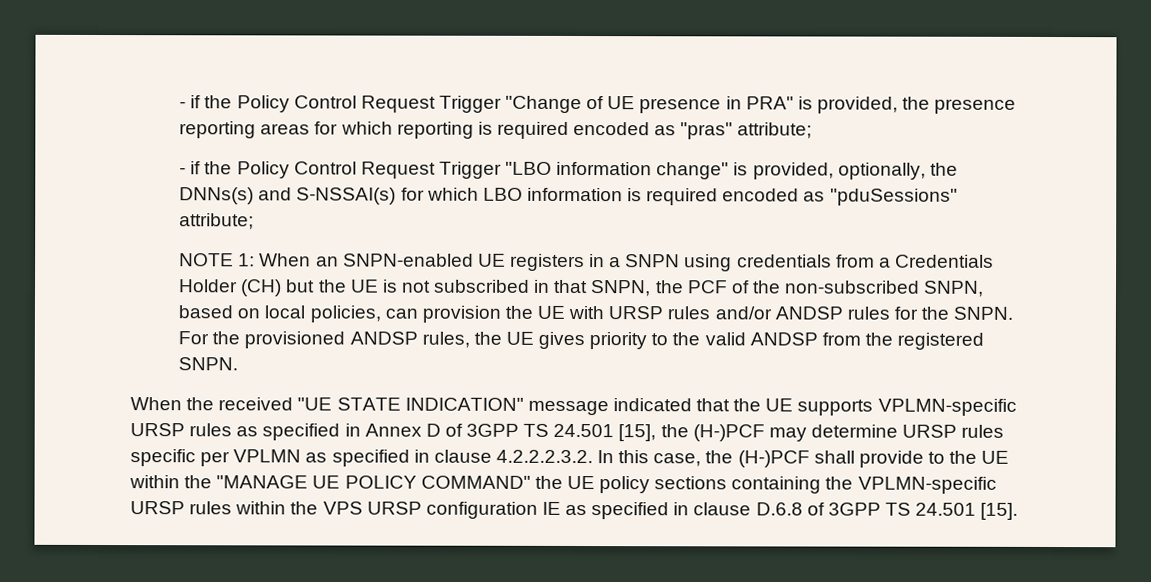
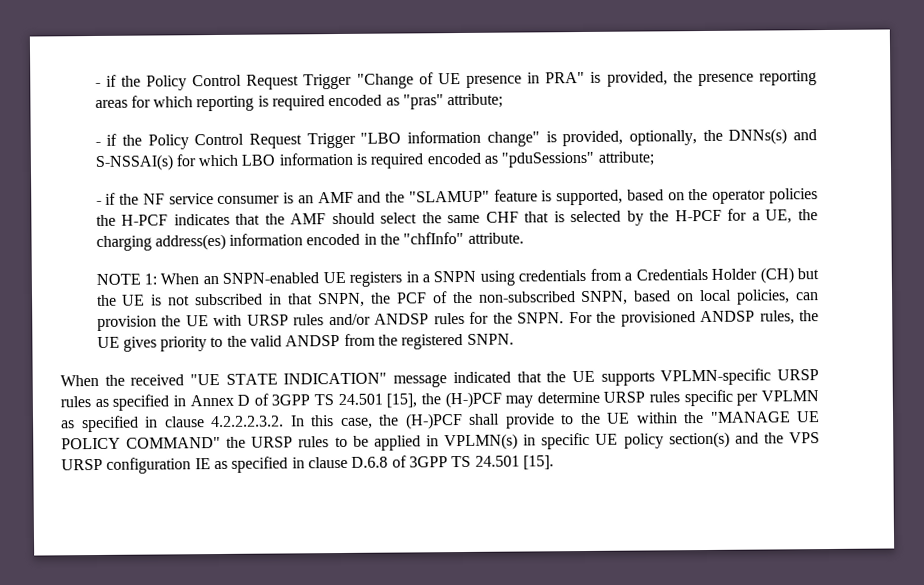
(255, 221) none -> [95,188,819,206] [95,208,819,227] [95,231,524,252] // - if the NF service consumer is an AMF and the "SLAMUP" feature is supported, based on the operator policies the H-PCF indicates that the AMF should select the same CHF that is selected by the H-PCF for a UE, the charging address(es) information encoded in the "chfInfo" attribute.
[566,475,997,494] [130,501,287,515] UE policy sections containing the VPLMN-specific URSP rules within -> [251,431,759,451] URSP rules to be applied in VPLMN(s) in specific UE policy section(s) and

